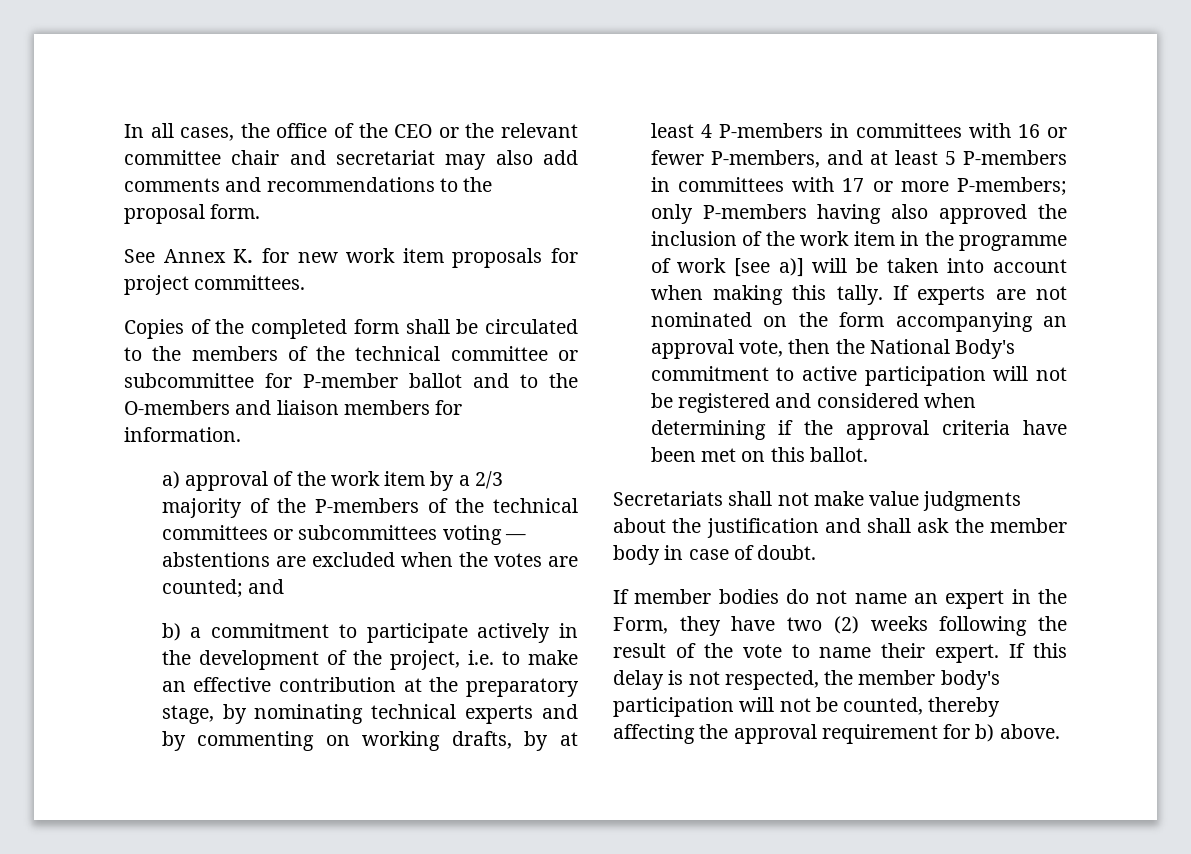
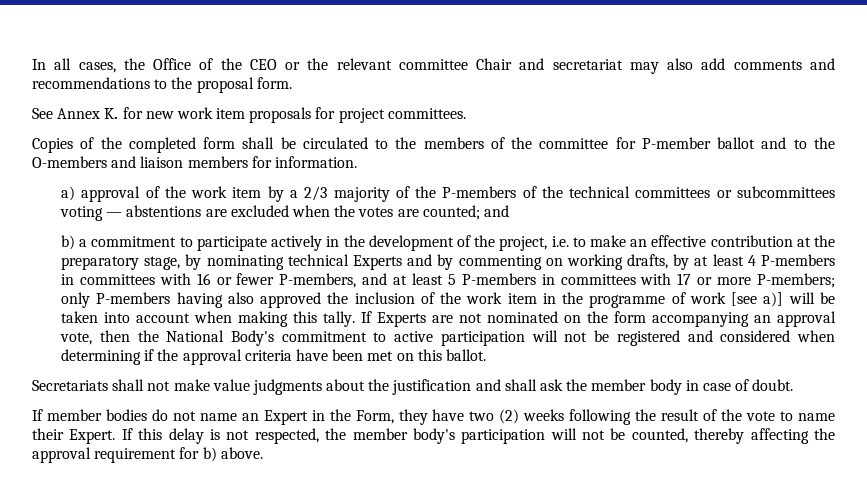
[276,123,328,138] office -> [153,58,192,70] Office
[231,150,280,165] chair -> [476,58,513,70] Chair
[355,346,578,361] [124,373,254,388] technical committee or subcommittee -> [539,138,609,149] committee
[465,705,534,724] experts -> [352,255,402,270] Experts
[917,286,986,305] experts -> [377,312,427,327] Experts
[945,590,1005,609] expert -> [263,410,308,425] Expert
[935,644,1000,663] expert. -> [69,429,116,444] Expert.

